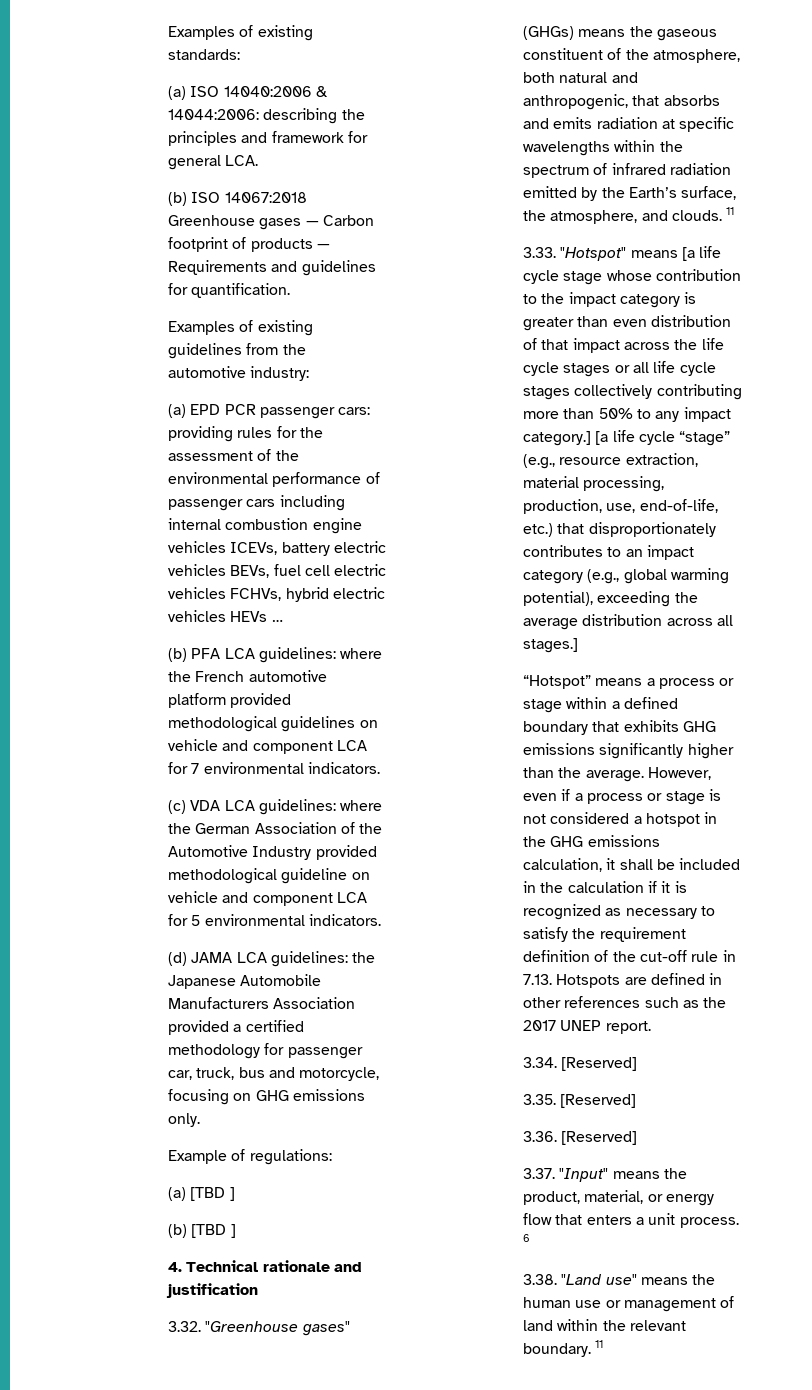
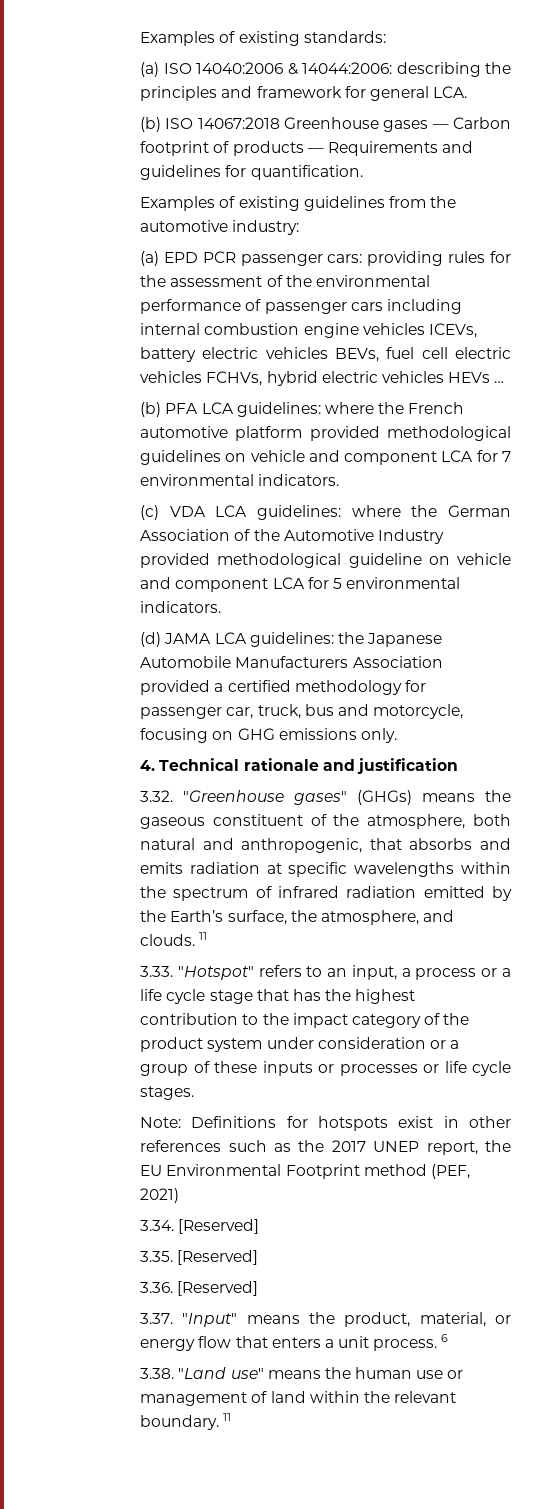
[167,1149,332,1165] [167,1187,235,1201] [167,1224,236,1238] // Example of regulations: // (a) [TBD ] // (b) [TBD ] -> (397, 735) none
[630,246,722,261] [522,270,652,285] means [a life cycle stage whose -> [258,965,511,980] [140,989,416,1004] refers to an input, a process or a life cycle stage that has the highest
[684,292,697,304] [522,315,731,331] [522,338,724,353] [522,361,716,377] [522,384,742,400] [522,407,731,422] [522,430,731,446] [522,453,698,469] [522,476,665,492] [522,499,718,514] [522,522,716,537] [522,545,694,560] [522,568,729,584] [522,591,698,607] [522,614,733,630] [522,638,578,653] [522,675,735,689] [522,697,678,713] [522,720,716,735] [522,743,734,759] [522,767,711,782] [522,789,721,805] [522,812,718,827] [522,835,660,847] [522,858,741,872] [522,881,687,893] [522,904,715,920] [522,927,686,942] [522,950,736,962] [522,973,705,988] is greater than even distribution of that impact across the life cycle stages or all life cycle stages collectively contributing more than 50% to any impact category.] [a life cycle “stage” (e.g., resource extraction, material processing, production, use, end-of-life, etc.) that disproportionately contributes to an impact category (e.g., global warming potential), exceeding the average distribution across all stages.] // “Hotspot” means a process or stage within a defined boundary that exhibits GHG emissions significantly higher than the average. However, even if a process or stage is not considered a hotspot in the GHG emissions calculation, it shall be included in the calculation if it is recognized as necessary to satisfy the requirement definition of the cut-off rule in 7.13. Hotspots are defined -> [424,1013,470,1025] [140,1037,460,1052] [140,1061,511,1076] [140,1086,195,1100] [140,1116,434,1131] of the product system under consideration or a group of these inputs or processes or life cycle stages. // Note: Definitions for hotspots exist
[605,1021,651,1034] report. -> [426,1140,512,1155] [140,1164,470,1179] [140,1188,180,1203] report, the EU Environmental Footprint method (PEF, 2021)

